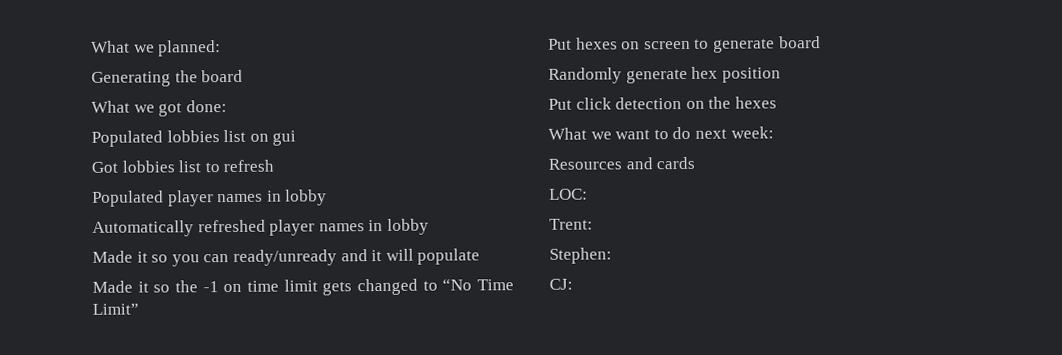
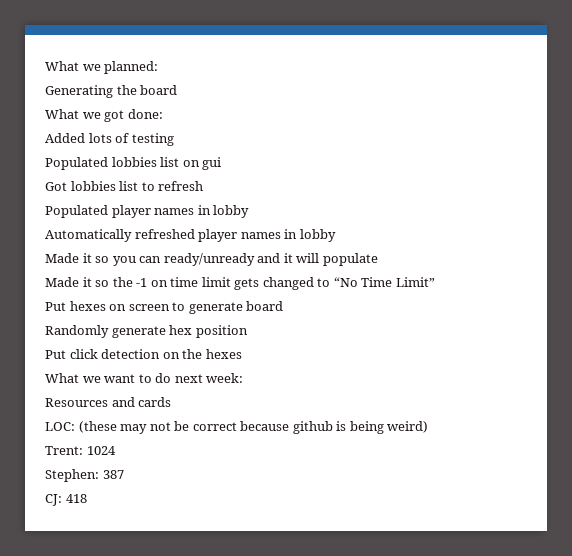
(227, 106) none -> [45,133,174,146] // Added lots of testing
(588, 194) none -> [78,421,429,434] (these may not be correct because github is being weird)
(593, 224) none -> [86,446,116,455] 1024
(612, 255) none -> [102,470,124,479] 387
(573, 284) none -> [65,494,87,503] 418

